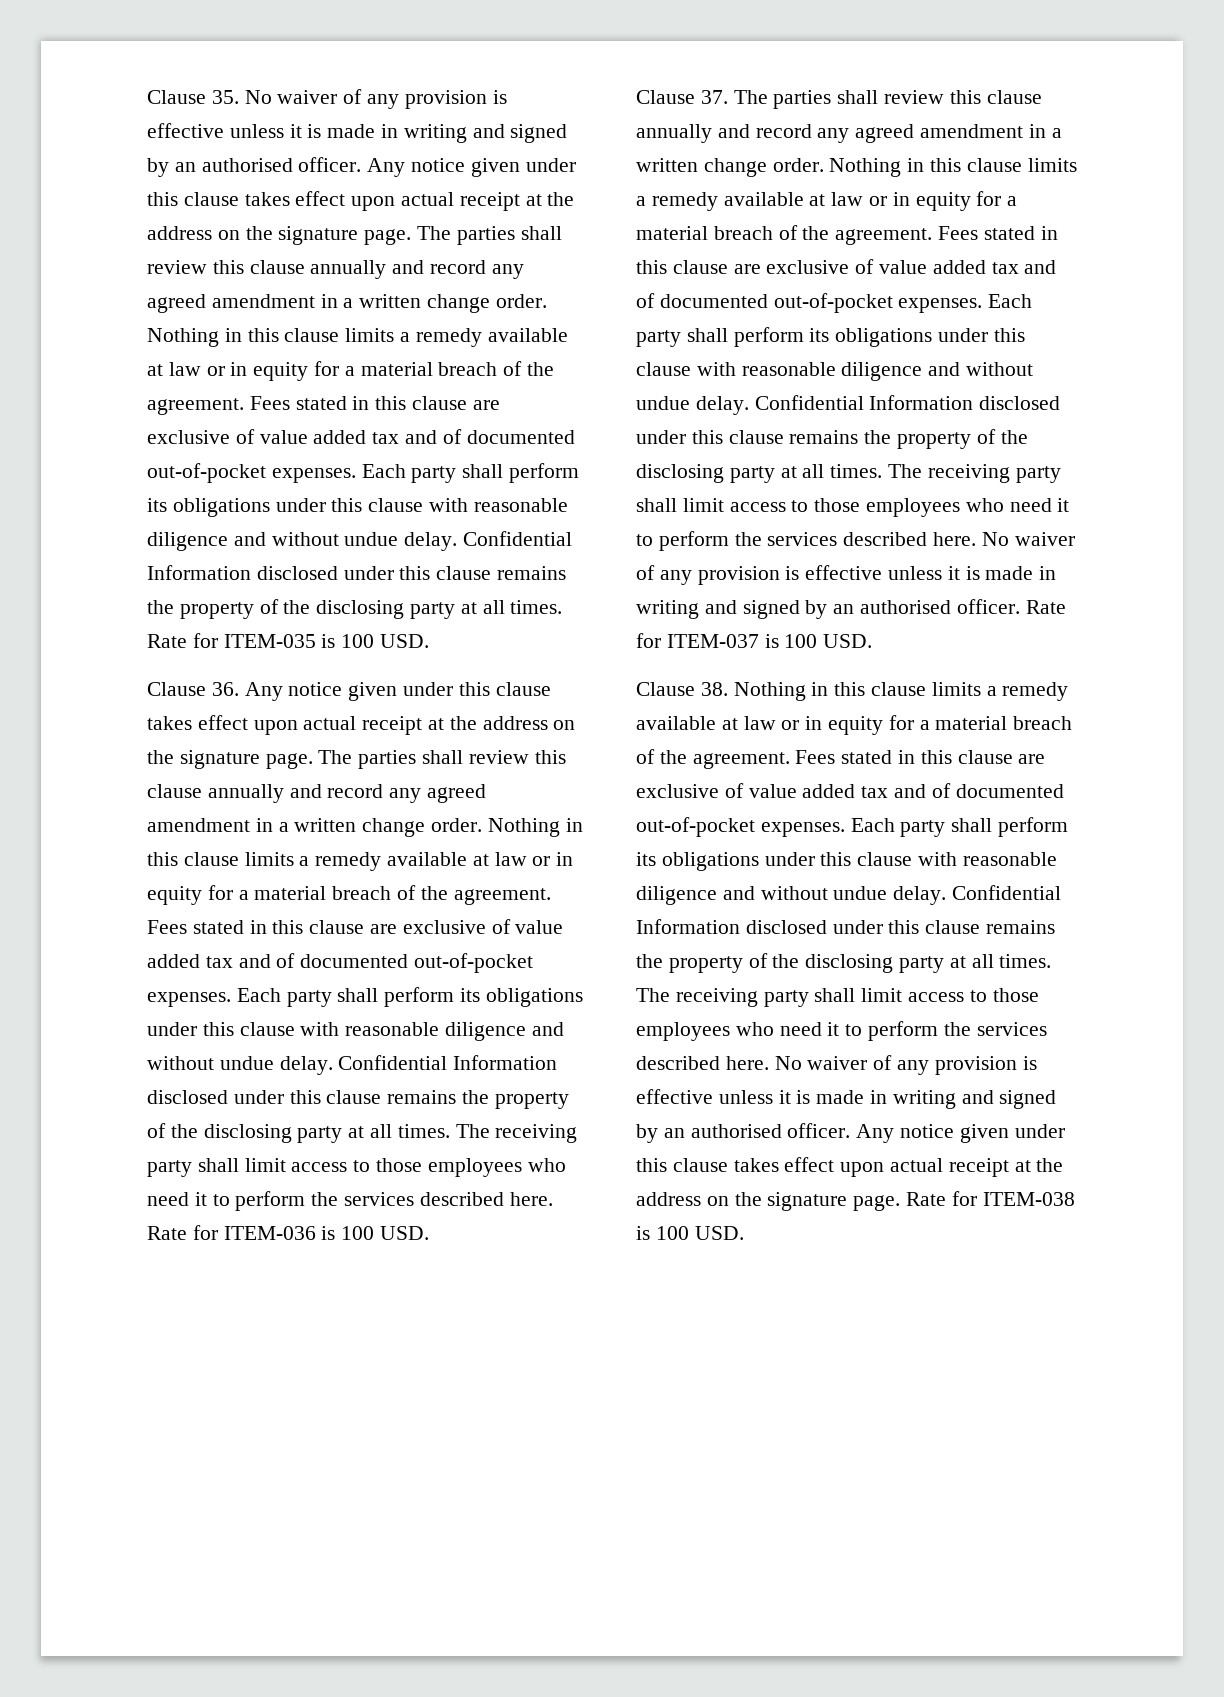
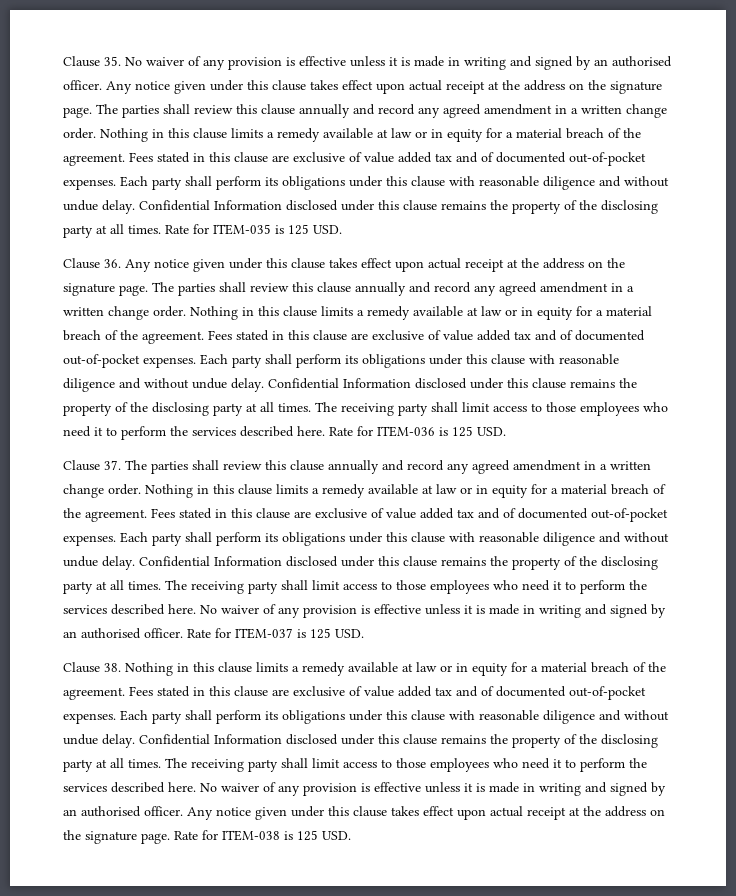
[341,634,375,648] 100 -> [288,224,309,235] 125
[341,1226,375,1240] 100 -> [452,426,473,437] 125
[784,634,818,648] 100 -> [310,628,331,639] 125
[655,1226,689,1240] 100 -> [297,830,318,841] 125

